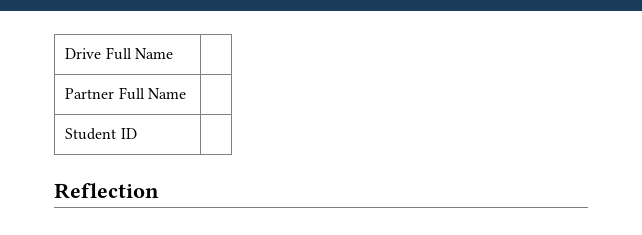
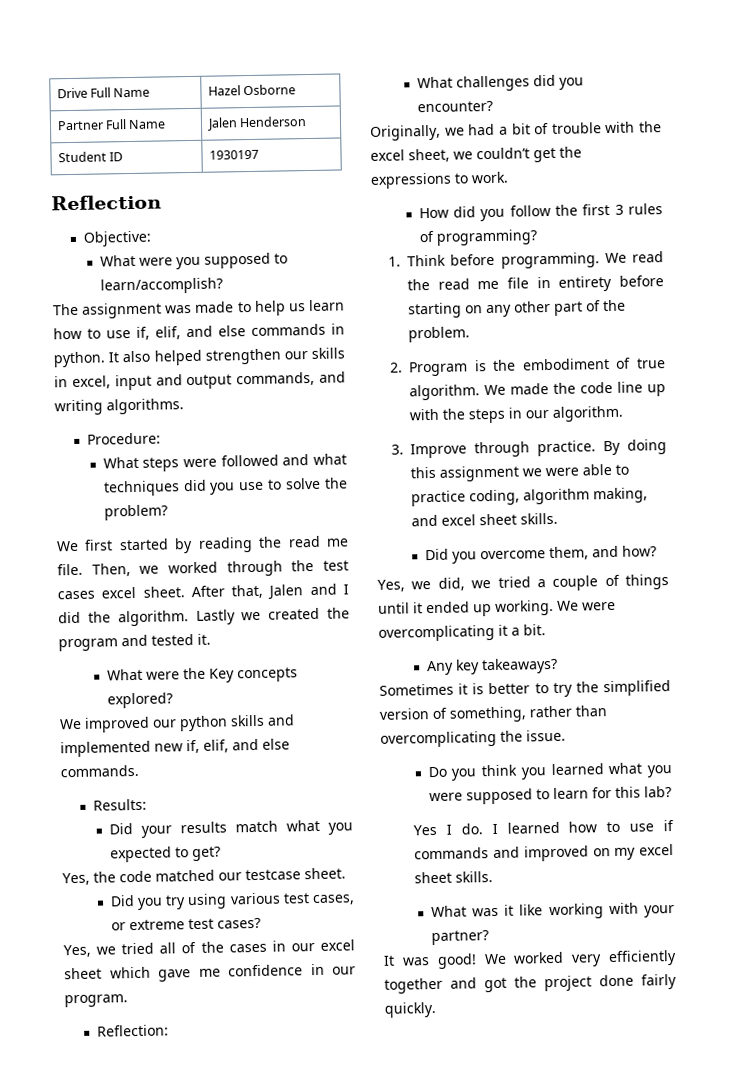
(173, 53) none -> [207,84,297,96] Hazel Osborne
(186, 93) none -> [206,116,308,131] Jalen Henderson
(137, 133) none -> [208,149,259,160] 1930197
(159, 191) none -> [82,230,152,247] [99,252,288,270] [99,277,223,295] [52,299,345,319] [53,323,345,340] [53,347,345,368] [54,371,346,391] [54,398,184,416] [86,432,161,445] [102,453,347,472] [102,477,348,497] [103,504,168,521] [56,535,349,554] [57,559,349,577] [57,583,349,600] [58,607,351,627] [58,633,211,652] [106,667,298,683] [106,692,173,709] [59,714,295,733] [60,738,290,758] [60,764,139,778] [92,798,147,811] [108,819,353,838] [109,846,221,863] [62,867,346,886] [109,892,355,910] [110,917,261,931] [63,939,355,958] [64,963,356,982] [64,994,128,1008] [96,1024,169,1037] [416,74,584,92] [416,100,493,113] [370,121,662,141] [370,146,582,163] [370,171,509,189] [418,203,663,222] [418,229,538,246] [388,251,664,269] [407,275,664,292] [408,299,627,319] [408,326,471,343] [390,357,666,377] [409,381,666,401] [409,405,625,424] [391,439,667,459] [410,463,630,482] [411,487,649,507] [411,512,559,527] [424,545,657,564] [377,574,669,592] [378,599,616,617] [378,624,546,642] [426,657,558,676] [379,680,671,697] [379,705,607,723] [380,729,566,748] [427,762,673,781] [428,786,672,805] [413,819,674,836] [414,843,674,862] [414,871,494,884] [430,902,675,920] [430,930,489,946] [383,949,677,969] [384,973,677,994] [384,1001,436,1018] // Objective: // What were you supposed to learn/accomplish? // The assignment was made to help us learn how to use if, elif, and else commands in python. It also helped strengthen our skills in excel, input and output commands, and writing algorithms. // Procedure: // What steps were followed and what techniques did you use to solve the problem? // We first started by reading the read me file. Then, we worked through the test cases excel sheet. After that, Jalen and I did the algorithm. Lastly we created the program and tested it. // What were the Key concepts explored? // We improved our python skills and implemented new if, elif, and else commands. // Results: // Did your results match what you expected to get? // Yes, the code matched our testcase sheet. // Did you try using various test cases, or extreme test cases? // Yes, we tried all of the cases in our excel sheet which gave me confidence in our program. // Reflection: // What challenges did you encounter? // Originally, we had a bit of trouble with the excel sheet, we couldn’t get the expressions to work. // How did you follow the first 3 rules of programming? // 1. Think before programming. We read the read me file in entirety before starting on any other part of the problem. // 2. Program is the embodiment of true algorithm. We made the code line up with the steps in our algorithm. // 3. Improve through practice. By doing this assignment we were able to practice coding, algorithm making, and excel sheet skills. // Did you overcome them, and how? // Yes, we did, we tried a couple of things until it ended up working. We were overcomplicating it a bit. // Any key takeaways? // Sometimes it is better to try the simplified version of something, rather than overcomplicating the issue. // Do you think you learned what you were supposed to learn for this lab? // Yes I do. I learned how to use if commands and improved on my excel sheet skills. // What was it like working with your partner? // It was good! We worked very efficiently together and got the project done fairly quickly.

